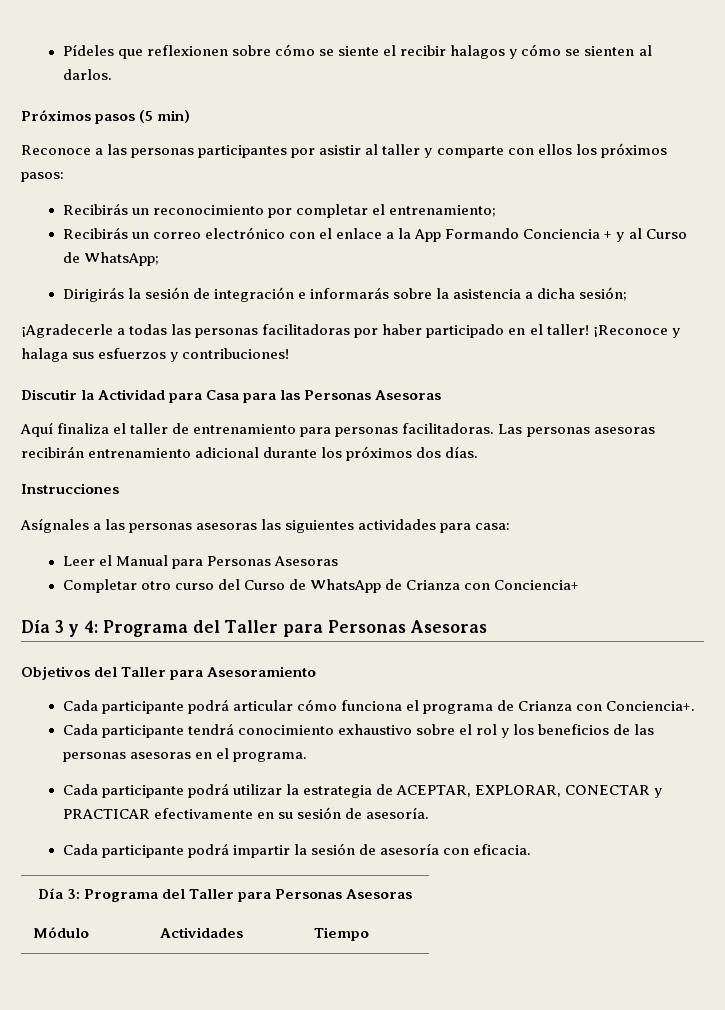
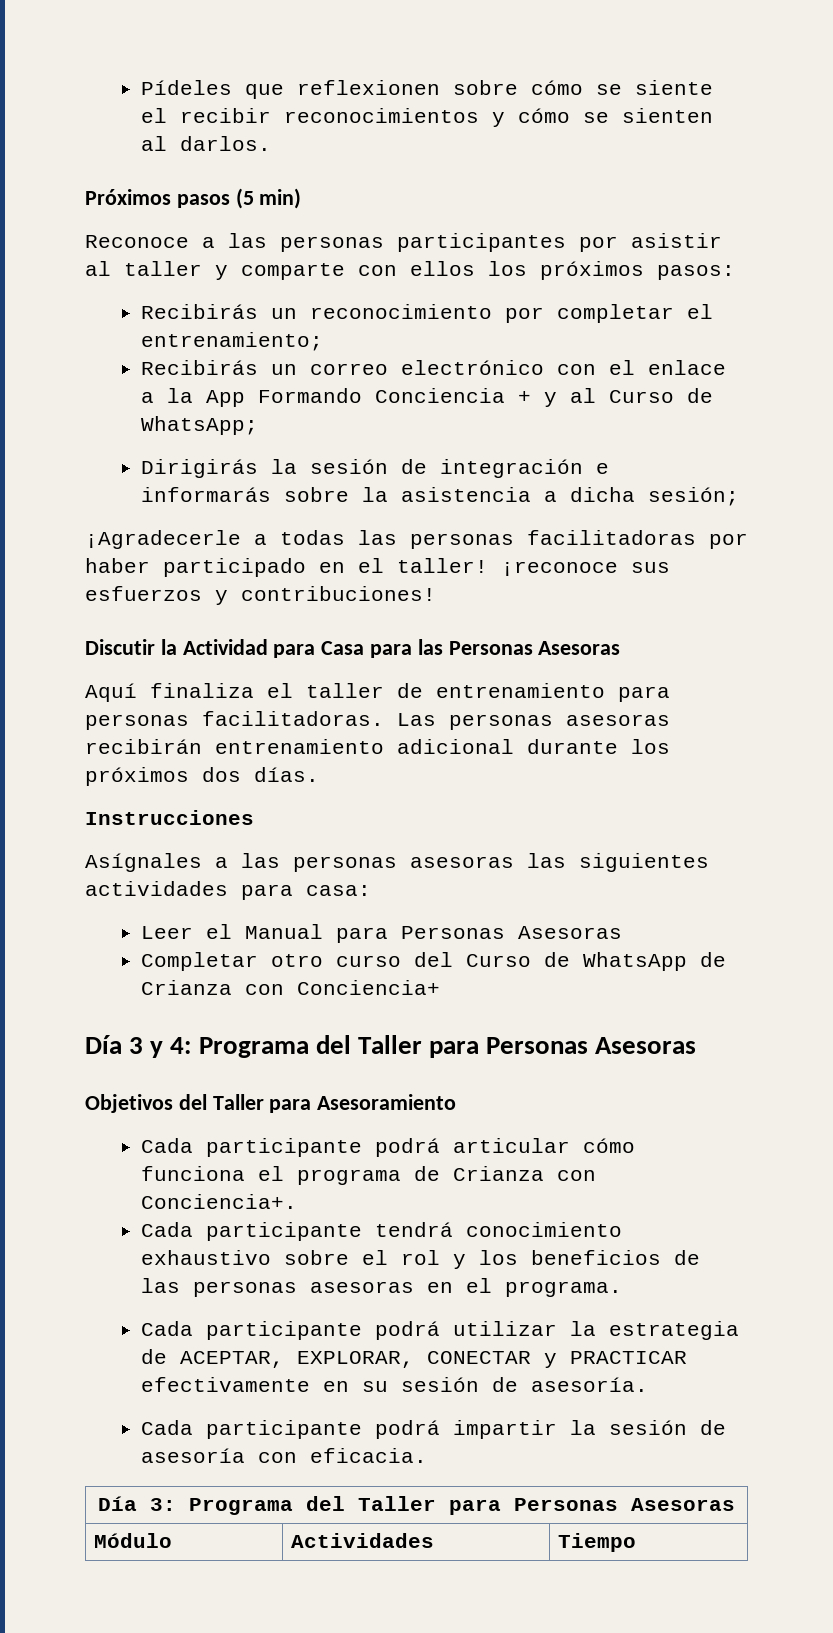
[450,45,506,59] halagos -> [284,108,480,123] reconocimientos
[592,325,680,338] [21,348,68,362] ¡Reconoce y halaga -> [501,561,618,576] ¡reconoce

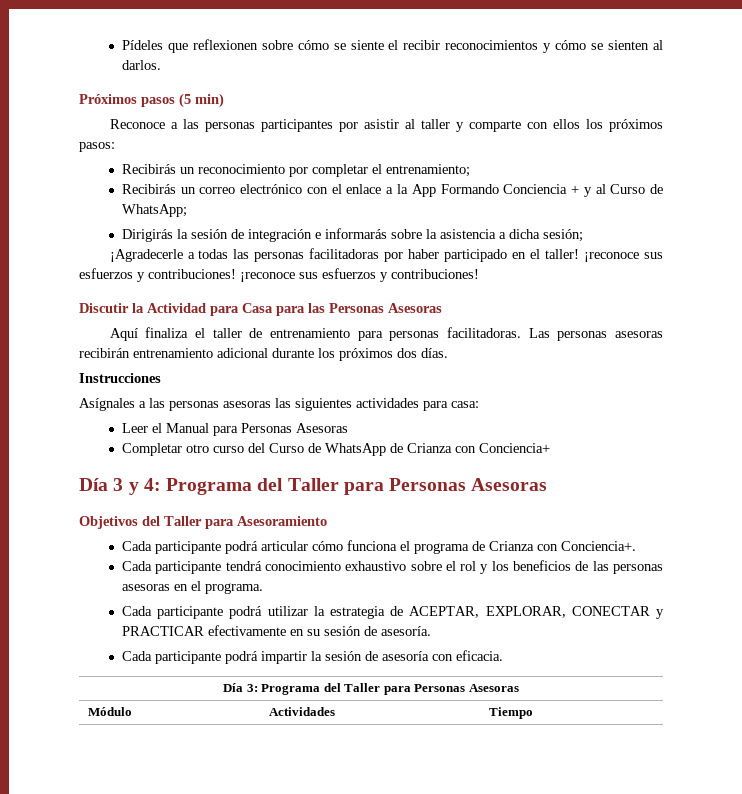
(436, 593) none -> [240,268,479,282] ¡reconoce sus esfuerzos y contribuciones!

